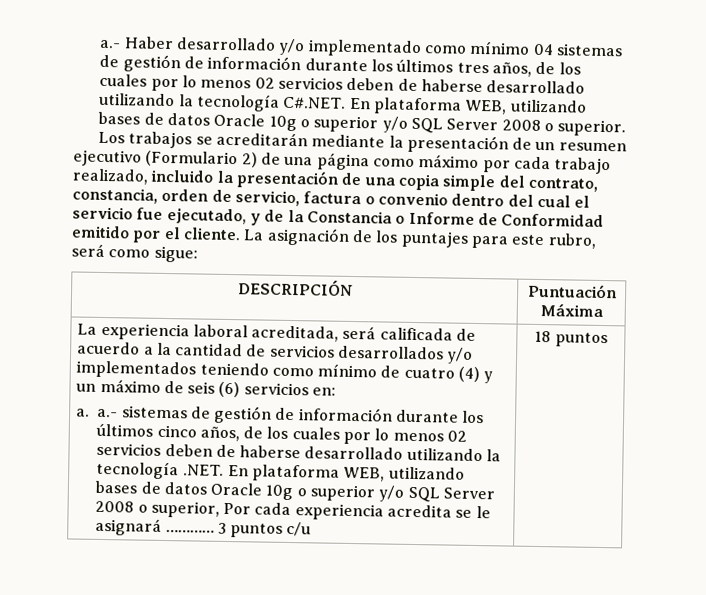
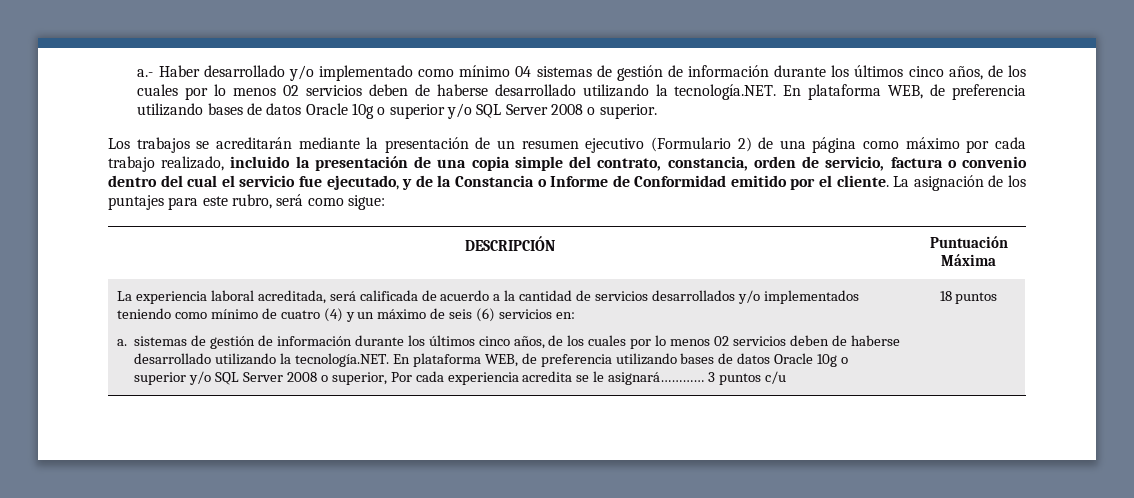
[456,62,489,74] tres -> [908,66,944,77] cinco
[196,93,508,115] tecnología C#.NET. En plataforma WEB, -> [674,84,1026,100] tecnología.NET. En plataforma WEB, de preferencia
[97,408,119,418] a.- -> (128, 342) none
[96,460,386,482] tecnología .NET. En plataforma WEB, -> [295,353,612,367] tecnología.NET. En plataforma WEB, de preferencia
[95,517,215,536] asignará ………… -> [608,372,705,385] asignará…………

